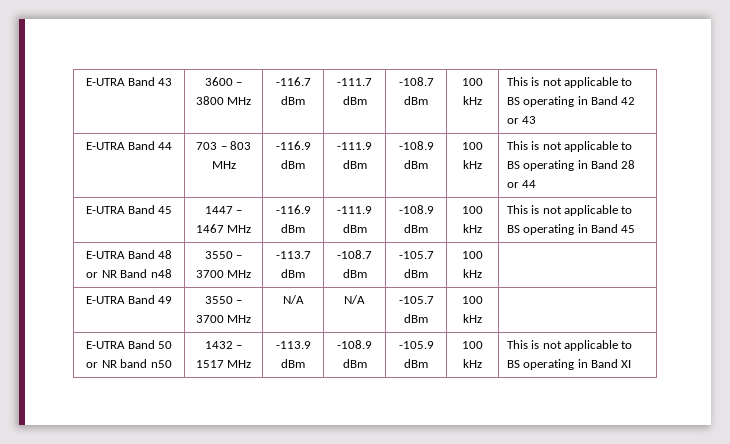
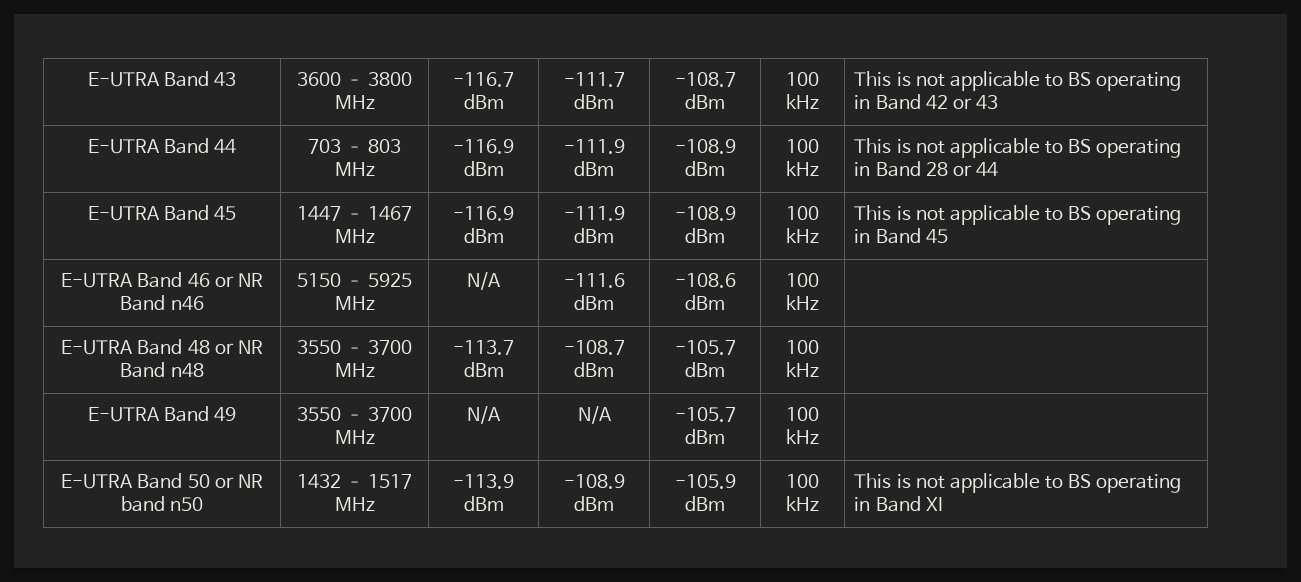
(636, 229) none -> [61,272,263,288] [120,295,204,311] [296,273,413,287] [334,296,375,310] [467,272,501,290] [563,273,625,288] [574,295,614,310] [674,273,736,288] [685,295,725,310] [786,273,819,287] [786,295,819,310] // E-UTRA Band 46 or NR Band n46 | 5150 – 5925 MHz | N/A | -111.6 dBm | -108.6 dBm | 100 kHz |

